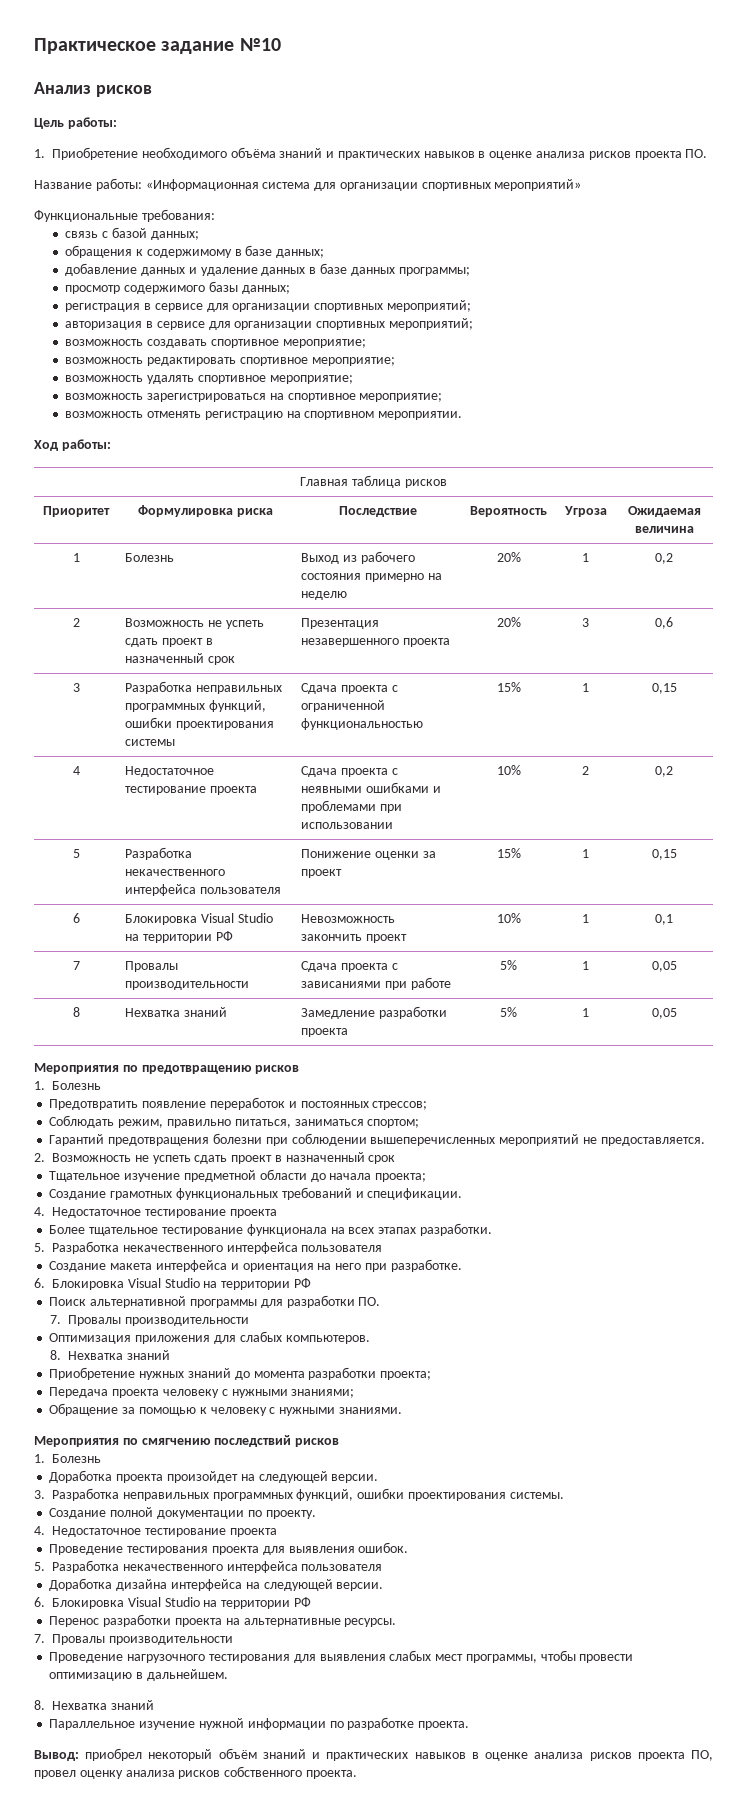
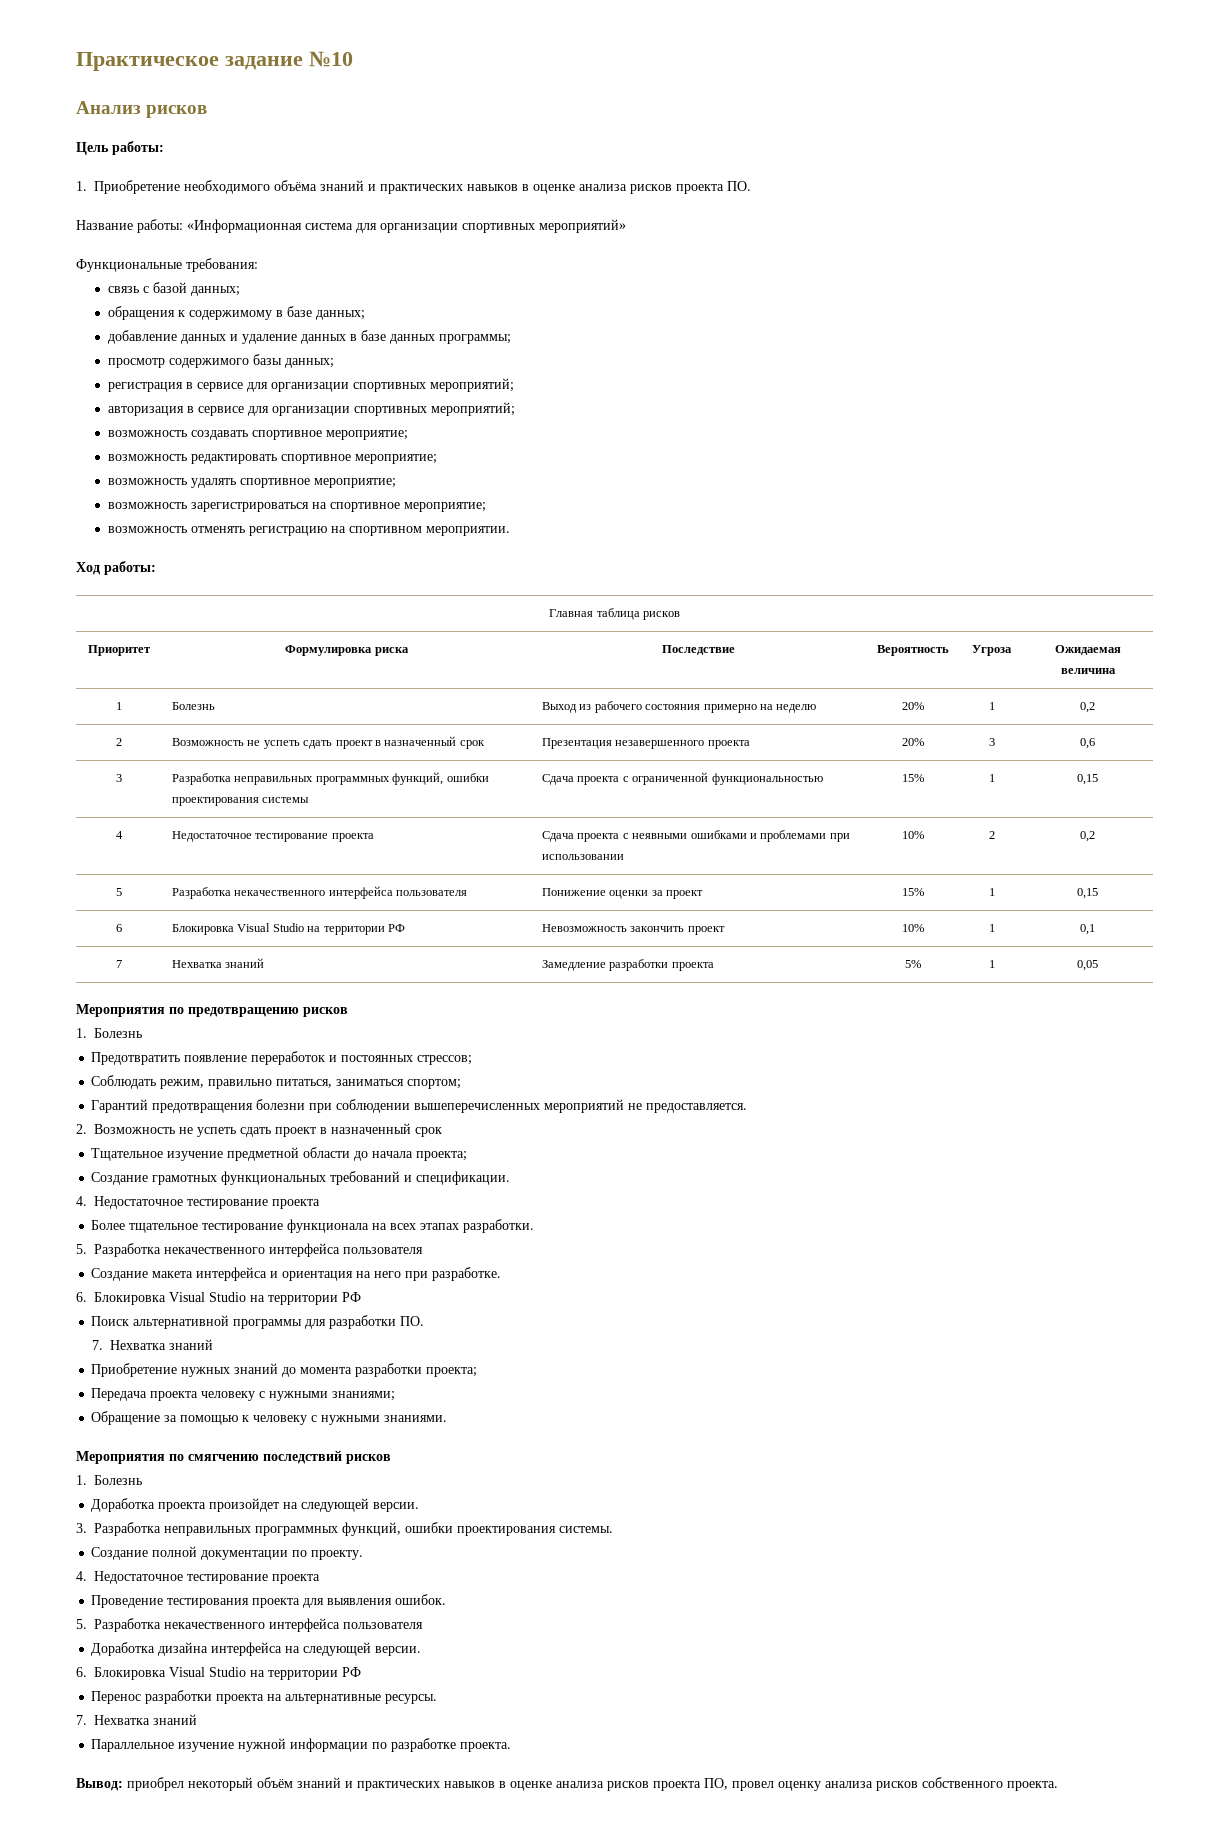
[125,961,179,972] [125,981,250,990] [301,961,398,972] [301,977,451,990] [500,960,517,970] [582,961,589,970] [651,961,677,972] [72,1007,80,1017] | Провалы производительности | Сдача проекта с зависаниями при работе | 5% | 1 | 0,05 // 8 -> (122, 964) none
[67,1315,249,1326] [49,1331,370,1344] [49,1350,61,1360] Провалы производительности // Оптимизация приложения для слабых компьютеров. // 8. -> (104, 1345) none
[52,1634,233,1645] [49,1650,634,1663] [49,1669,228,1681] [34,1700,45,1710] Провалы производительности // Проведение нагрузочного тестирования для выявления слабых мест программы, чтобы провести оптимизацию в дальнейшем. // 8. -> (87, 1720) none

